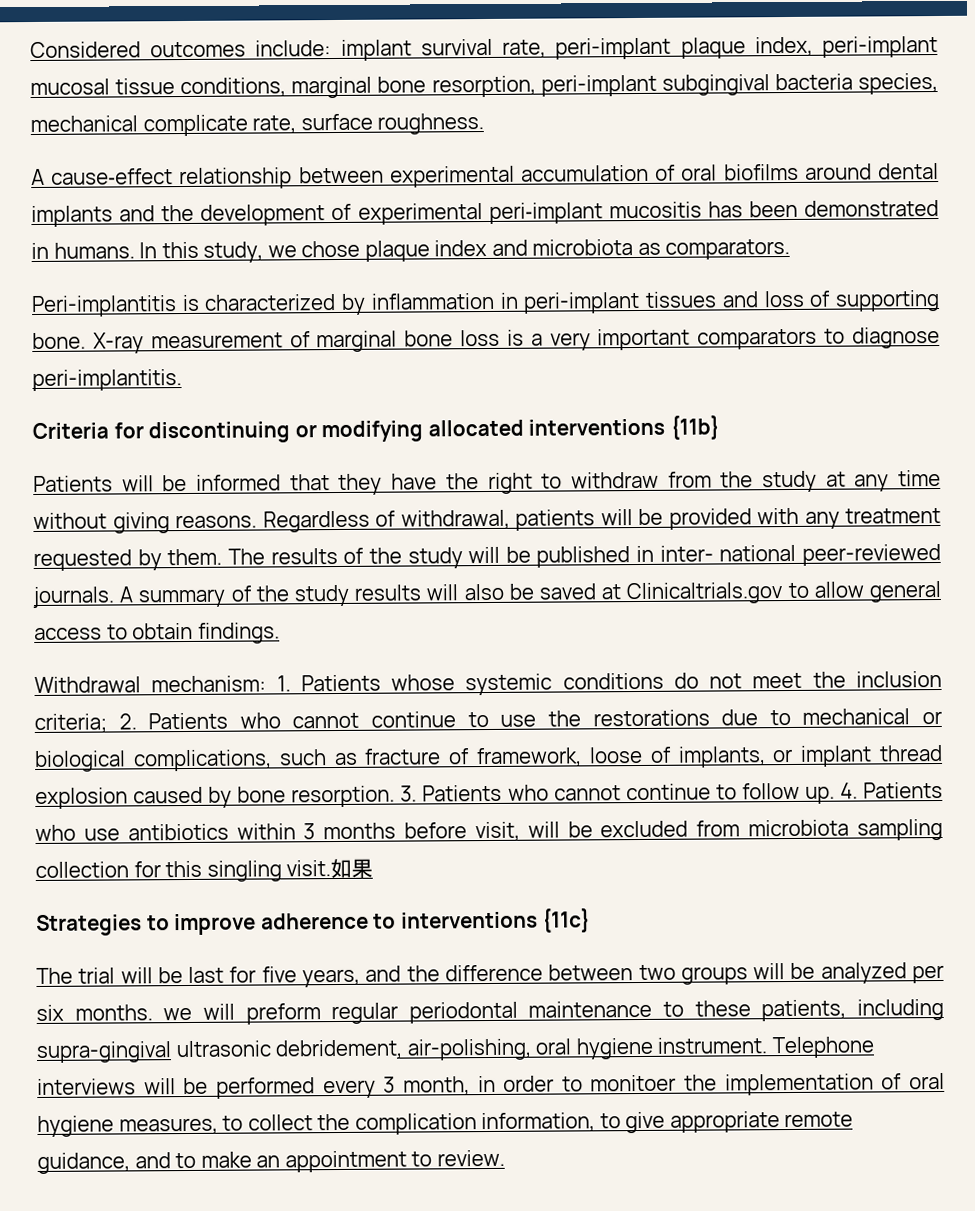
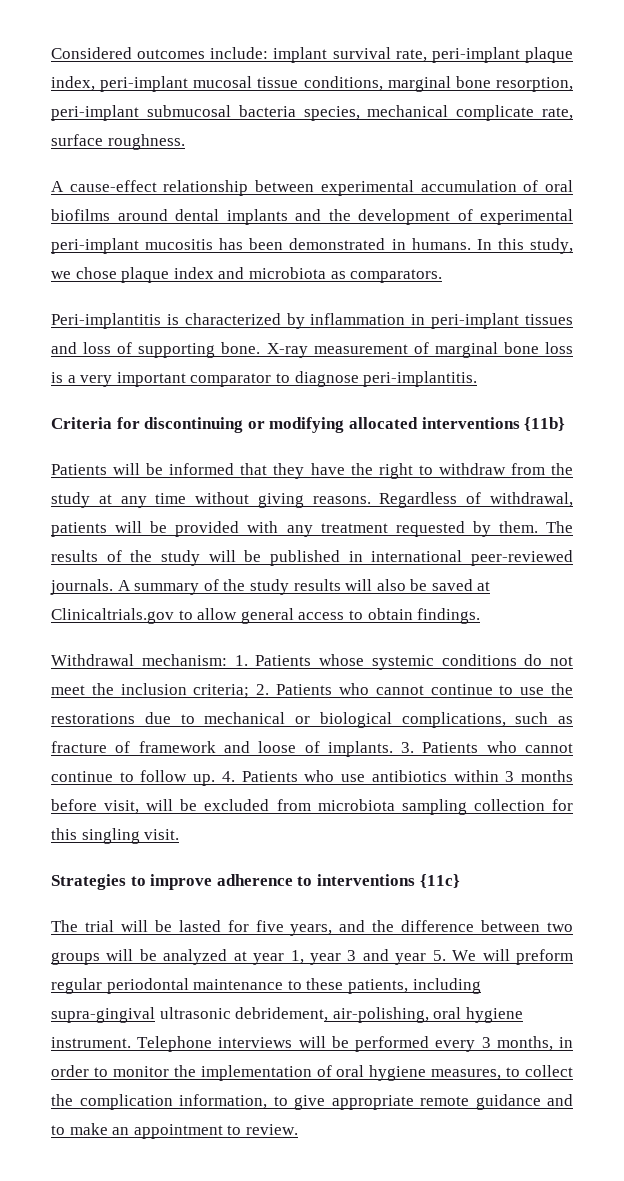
[661,74,770,96] subgingival -> [146,105,231,117] submucosal
[697,328,818,350] comparators -> [190,373,272,387] comparator
[659,544,797,562] inter- national -> [371,550,463,562] international
[475,744,944,768] [35,785,396,810] framework, loose of implants, or implant thread explosion caused by bone resorption. -> [138,741,393,757] framework and loose of implants.
[330,858,374,879] 如果 -> (180, 834) none
[188,966,225,983] last -> [178,920,221,932] lasted
[911,964,944,984] [36,1004,193,1021] per six months. we -> [233,949,477,965] at year 1, year 3 and year 5. We
[402,1076,470,1096] month, -> [496,1036,553,1051] months,
[590,1074,677,1092] monitoer -> [112,1066,169,1077] monitor
[37,1152,130,1174] guidance, -> [475,1094,541,1110] guidance

